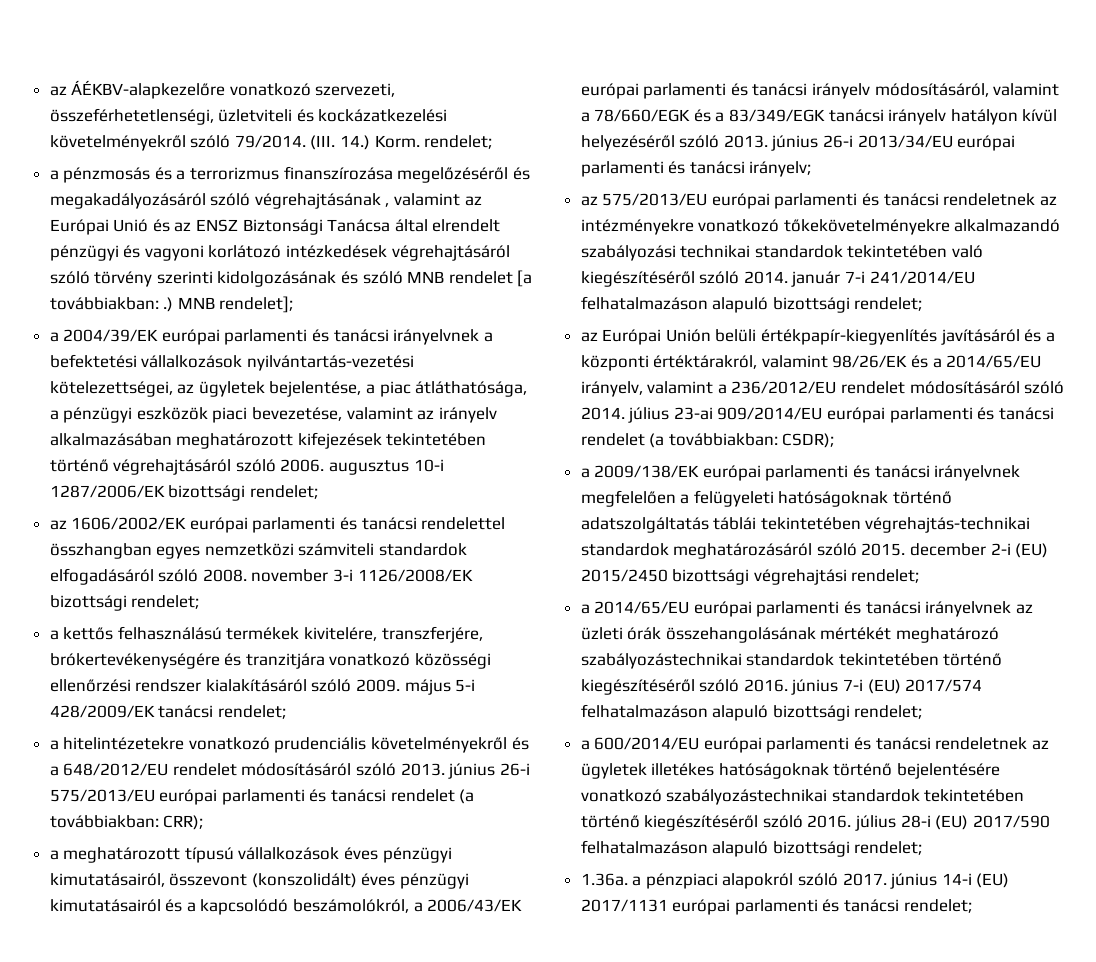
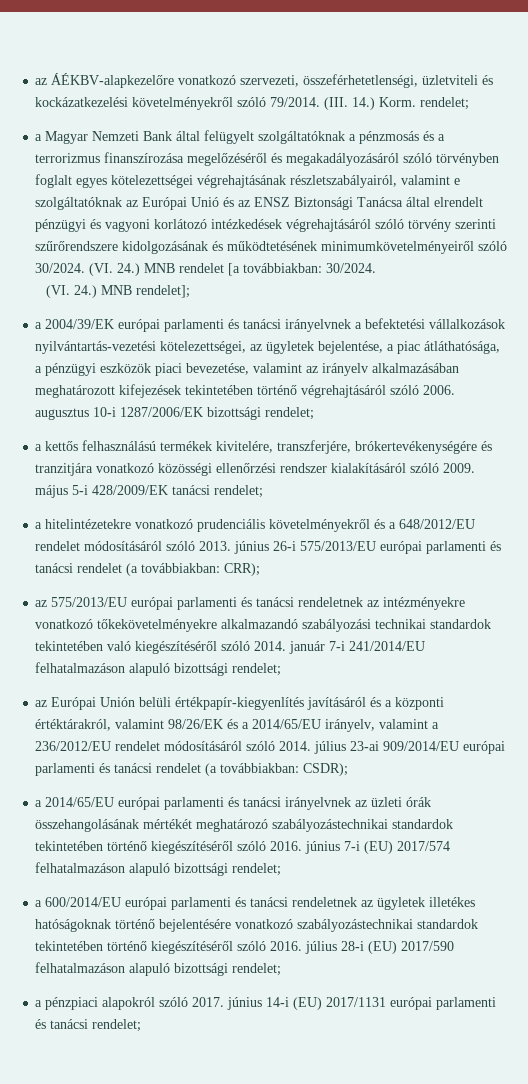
(59, 175) none -> [45,130,357,144] Magyar Nemzeti Bank által felügyelt szolgáltatóknak a
[254,193,461,209] végrehajtásának , valamint -> [436,153,500,166] [35,174,461,188] [35,197,123,210] törvényben foglalt egyes kötelezettségei végrehajtásának részletszabályairól, valamint e szolgáltatóknak
(213, 277) none -> [35,241,119,251] szűrőrendszere
[362,271,403,284] szóló -> [227,241,508,254] [35,263,141,276] működtetésének minimumkövetelményeiről szóló 30/2024. (VI. 24.)
[163,297,174,312] .) -> [326,263,377,273] [45,285,97,298] 30/2024. // (VI. 24.)
[49,517,506,533] [49,543,468,559] [49,568,473,585] [49,595,200,611] // az 1606/2002/EK európai parlamenti és tanácsi rendelettel összhangban egyes nemzetközi számviteli standardok elfogadásáról szóló 2008. november 3-i 1126/2008/EK bizottsági rendelet; -> (315, 413) none
[49,847,452,863] [49,873,470,889] [49,899,523,915] [580,83,1060,99] [580,109,1058,125] [580,135,1016,151] [580,161,812,177] // a meghatározott típusú vállalkozások éves pénzügyi kimutatásairól, összevont (konszolidált) éves pénzügyi kimutatásairól és a kapcsolódó beszámolókról, a 2006/43/EK európai parlamenti és tanácsi irányelv módosításáról, valamint a 78/660/EGK és a 83/349/EGK tanácsi irányelv hatályon kívül helyezéséről szóló 2013. június 26-i 2013/34/EU európai parlamenti és tanácsi irányelv; -> (261, 569) none
[580,465,1021,481] [580,490,953,507] [580,517,1031,533] [580,543,1049,559] [580,569,920,585] // a 2009/138/EK európai parlamenti és tanácsi irányelvnek megfelelően a felügyeleti hatóságoknak történő adatszolgáltatás táblái tekintetében végrehajtás-technikai standardok meghatározásáról szóló 2015. december 2-i (EU) 2015/2450 bizottsági végrehajtási rendelet; -> (349, 769) none
[580,873,628,886] 1.36a. -> (282, 969) none

